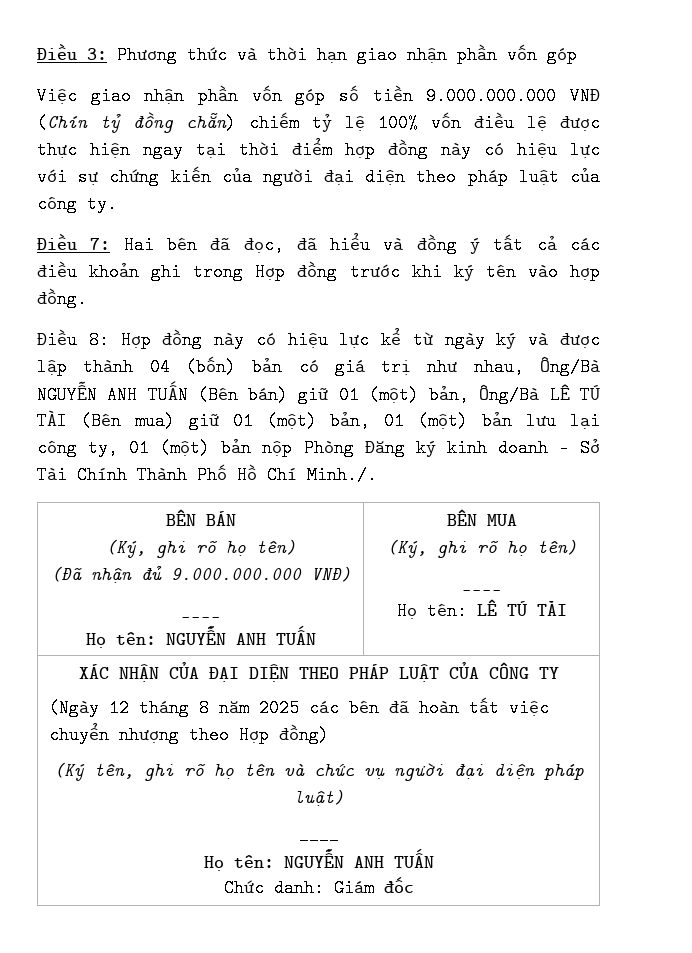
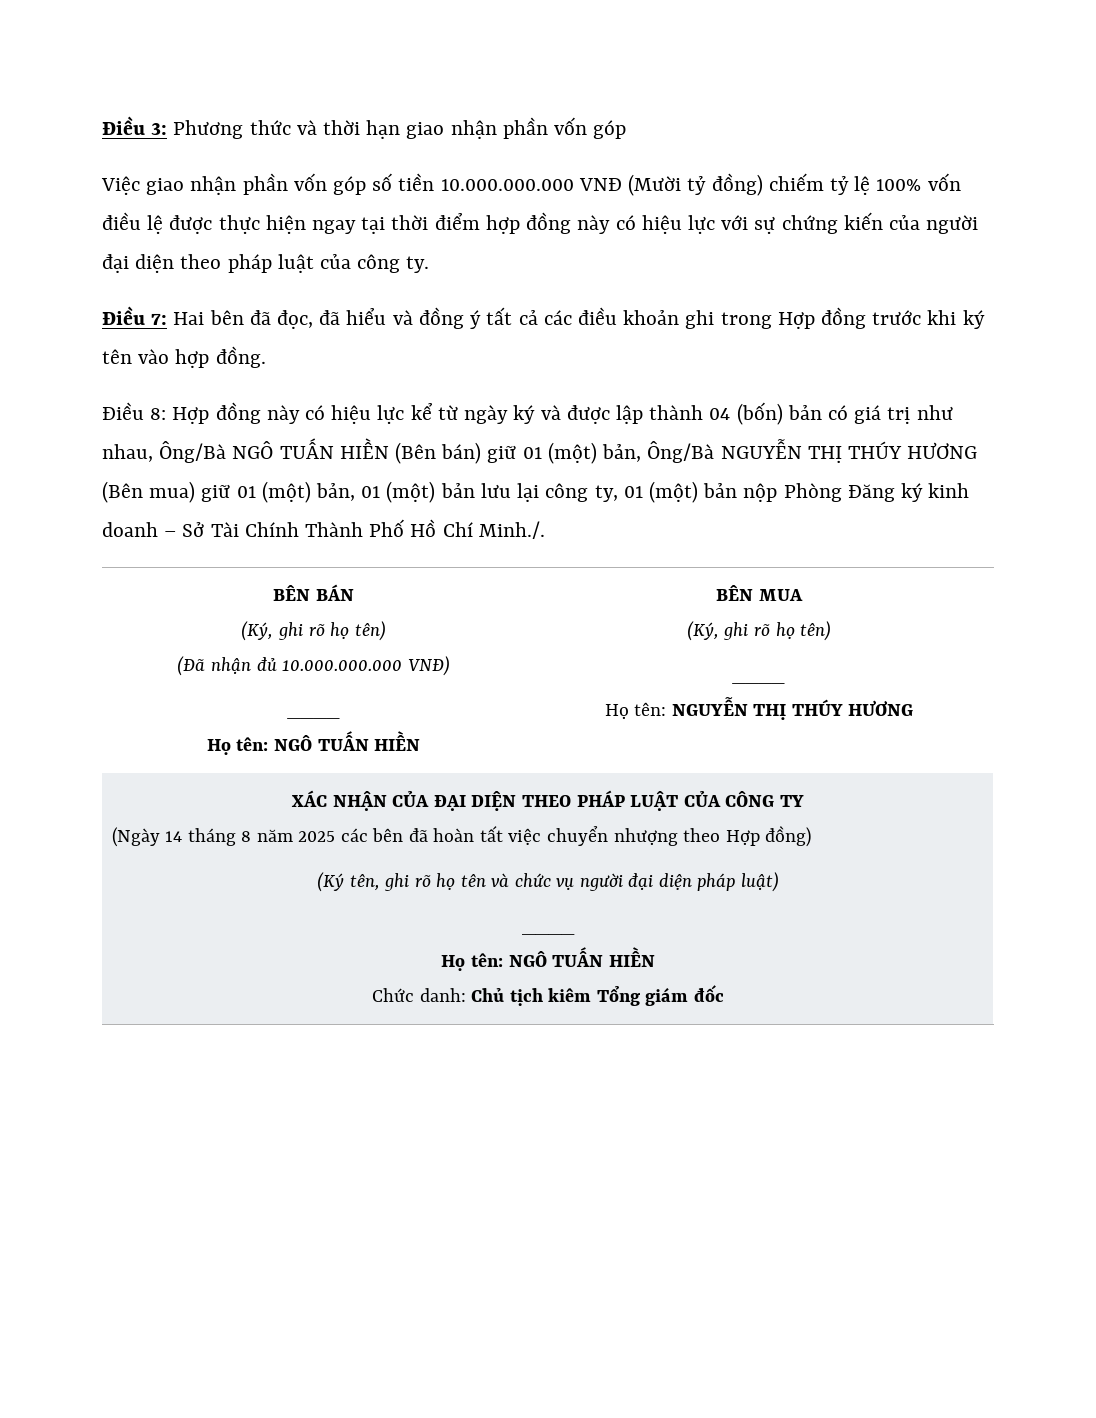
[426,87,600,105] [37,112,236,133] 9.000.000.000 VNĐ (Chín tỷ đồng chẵn) -> [440,173,763,196] 10.000.000.000 VNĐ (Mười tỷ đồng)
[37,381,188,404] NGUYỄN ANH TUẤN -> [232,438,389,459] NGÔ TUẤN HIỀN
[549,384,600,404] [37,410,67,430] LÊ TÚ TÀI -> [720,439,978,463] NGUYỄN THỊ THÚY HƯƠNG
[170,568,302,580] 9.000.000.000 -> [282,660,403,671] 10.000.000.000
[165,625,316,645] NGUYỄN ANH TUẤN -> [274,731,421,751] NGÔ TUẤN HIỀN
[476,599,567,616] LÊ TÚ TÀI -> [671,697,914,720] NGUYỄN THỊ THÚY HƯƠNG
[109,699,130,717] 12 -> [165,831,183,842] 14
[283,848,434,868] NGUYỄN ANH TUẤN -> [508,947,655,967] NGÔ TUẤN HIỀN
[333,879,374,897] Giám -> [471,986,689,1006] Chủ tịch kiêm Tổng giám

